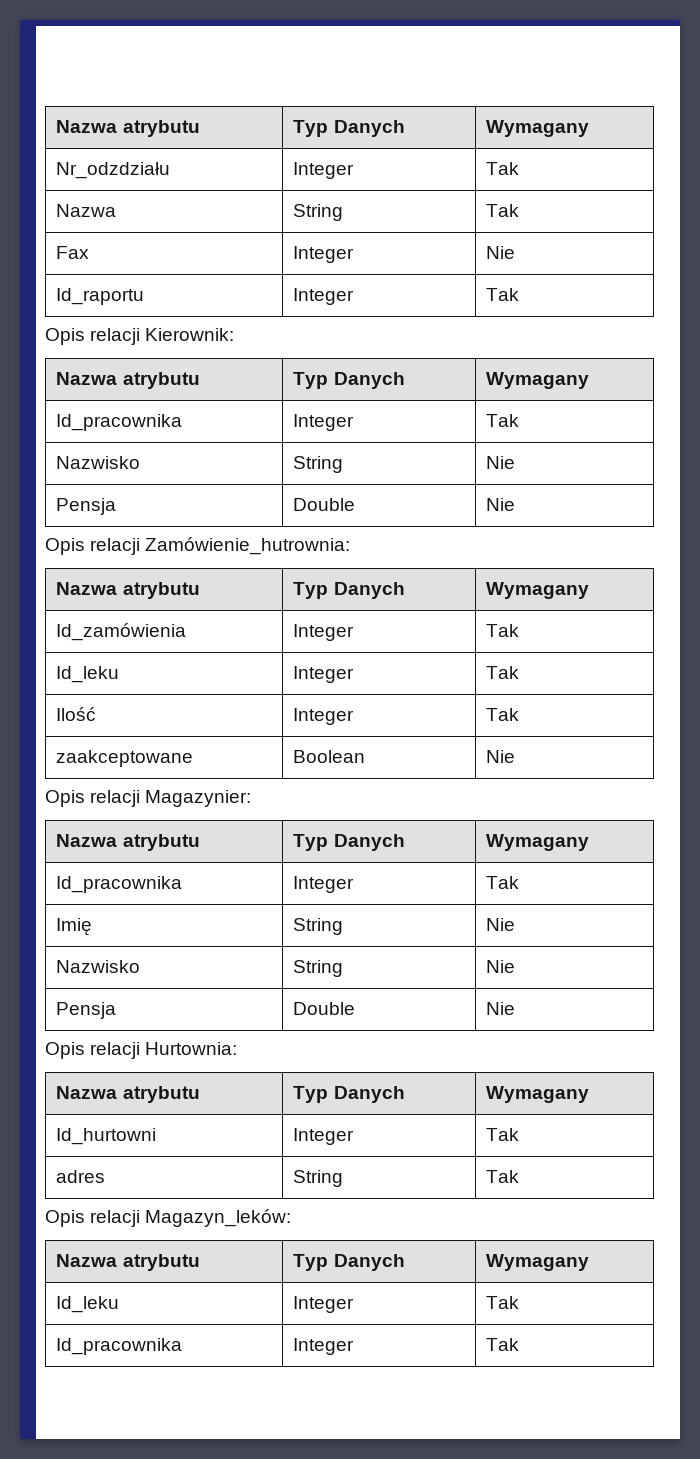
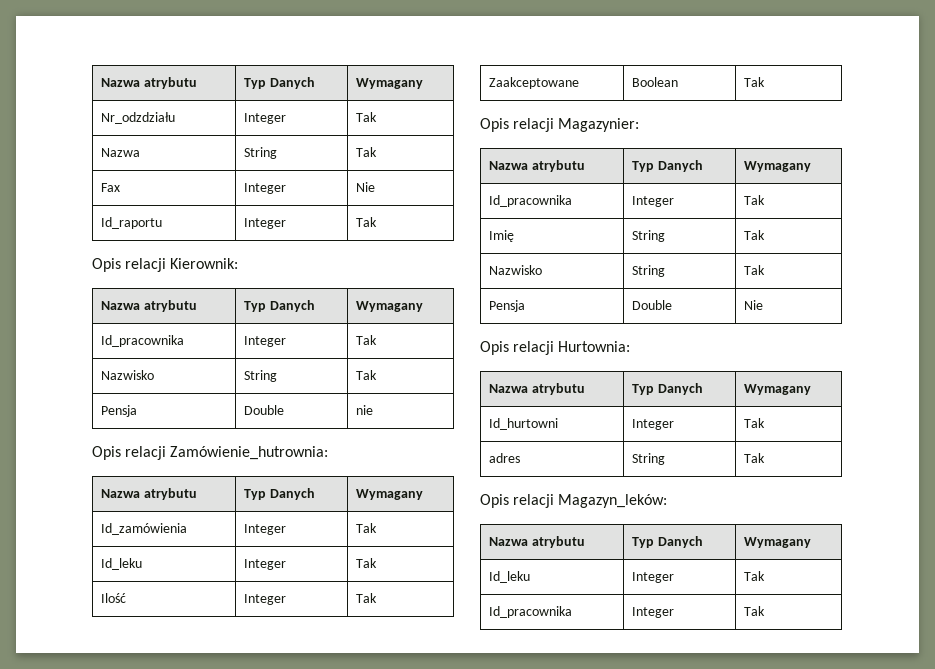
[486,456,516,469] [56,498,117,515] [293,498,356,511] [486,498,516,511] Nie // Pensja | Double | Nie -> [356,370,378,380] [101,405,138,417] [244,405,285,415] [356,405,374,415] Tak // Pensja | Double | nie
[56,750,194,767] zaakceptowane -> [489,77,580,89] Zaakceptowane
[486,750,516,763] Nie -> [744,77,766,87] Tak
[486,918,516,931] [56,960,141,973] [293,960,344,977] [486,960,516,973] Nie // Nazwisko | String | Nie -> [744,230,766,240] [489,265,543,275] [632,265,666,277] [744,265,766,275] Tak // Nazwisko | String | Tak

